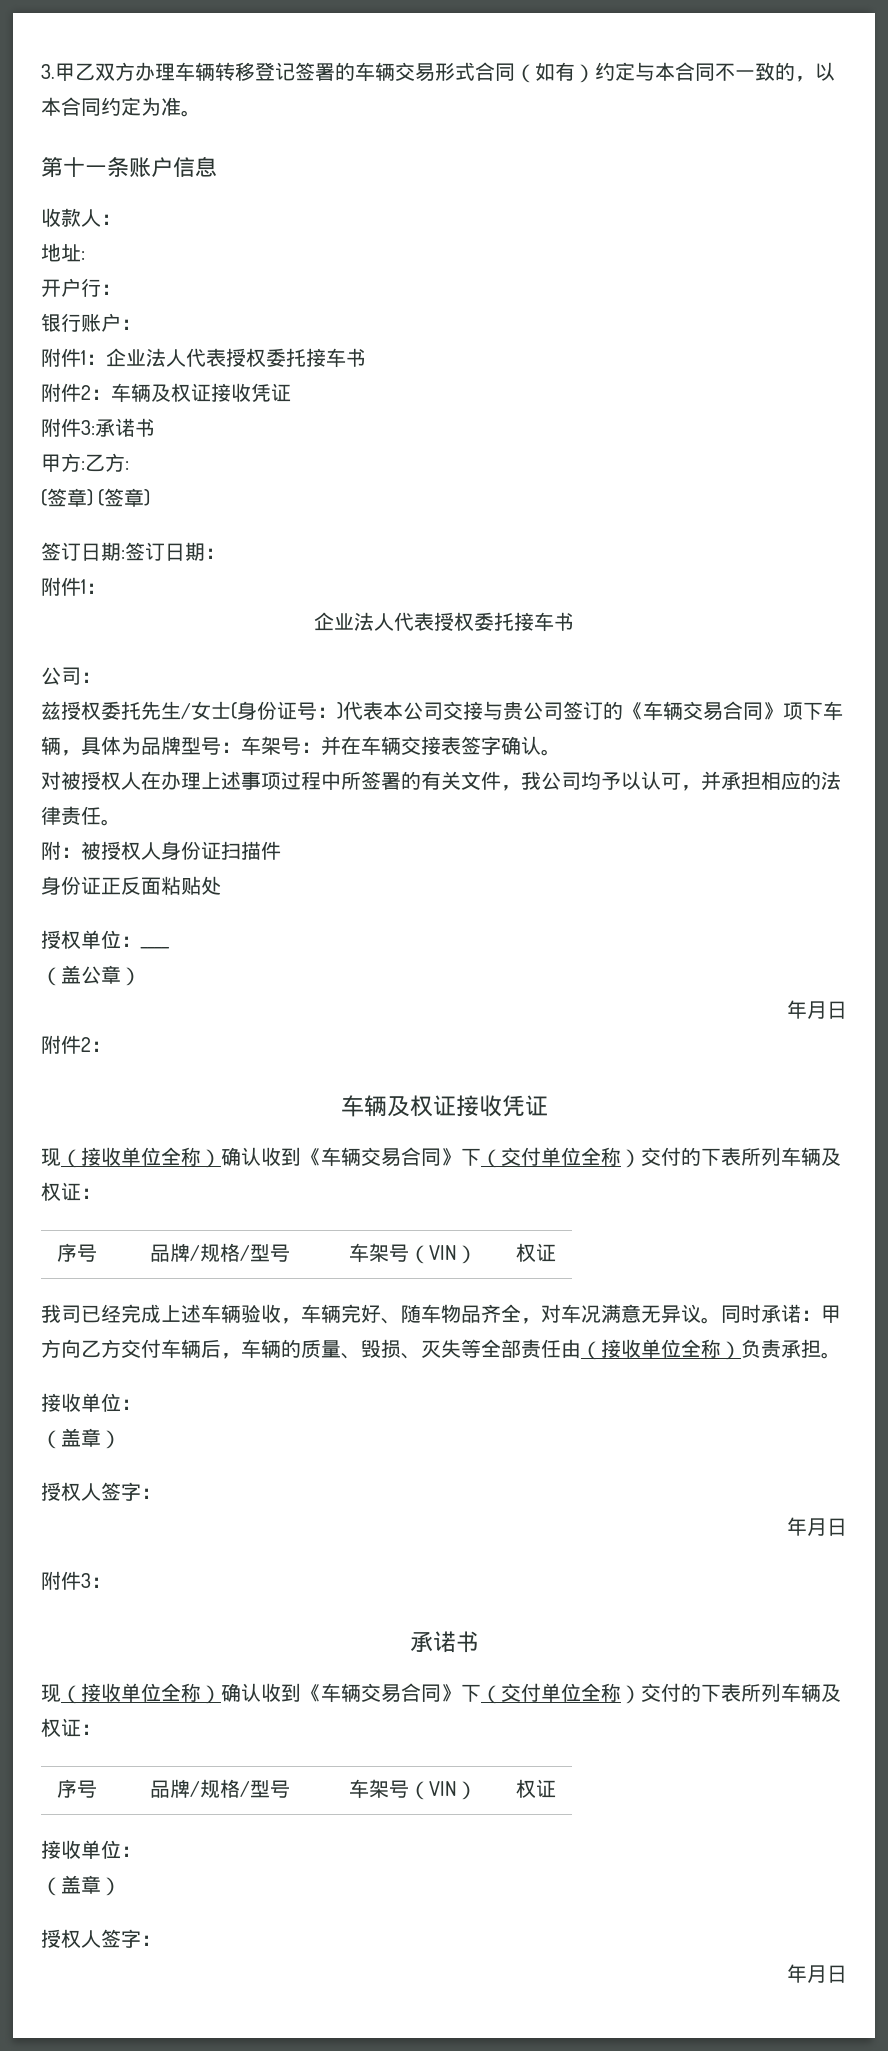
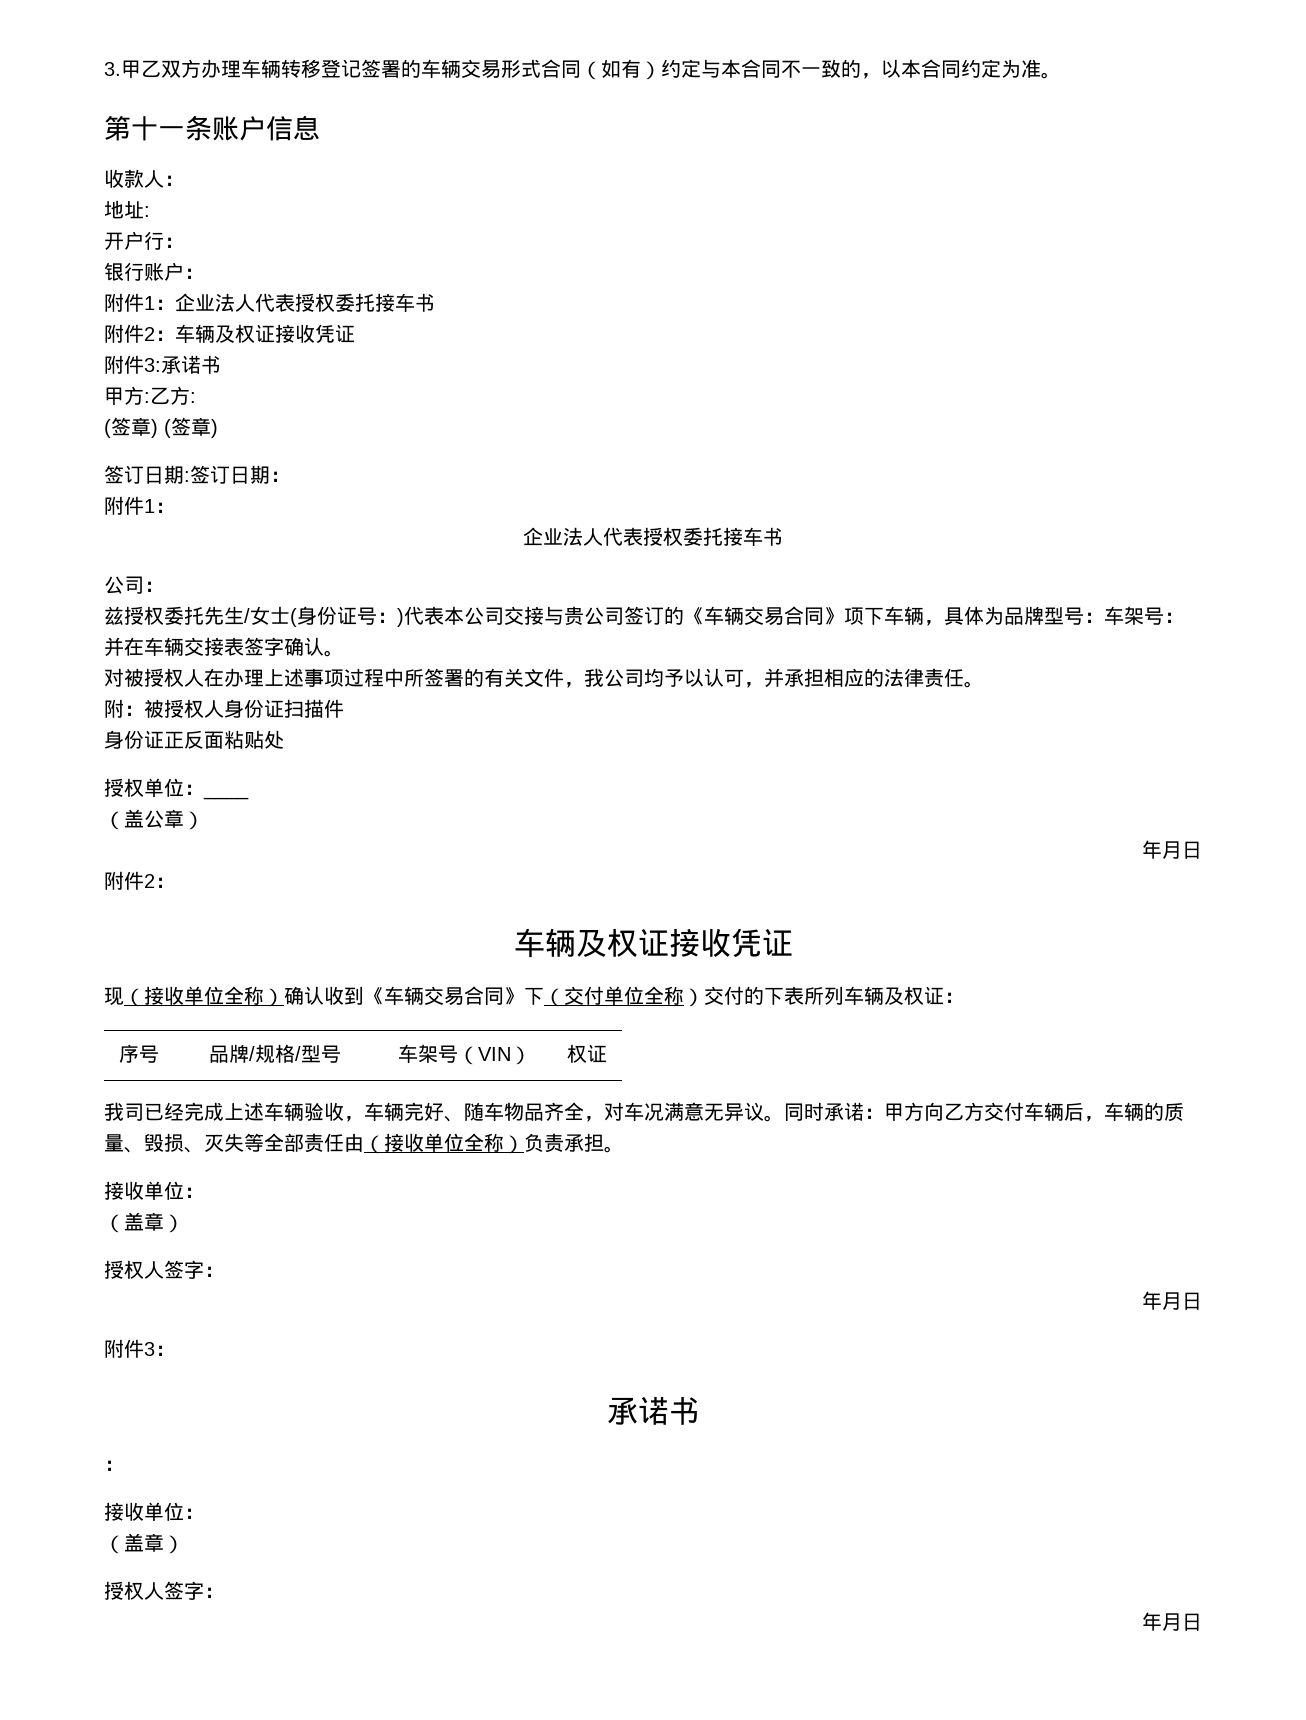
[41,1683,841,1704] [41,1718,101,1737] [57,1779,97,1798] [149,1779,290,1798] [349,1779,477,1800] [515,1779,556,1798] 现（接收单位全称）确认收到《车辆交易合同》下（交付单位全称）交付的下表所列车辆及权证： // 序号 | 品牌/规格/型号 | 车架号（VIN） | 权证 -> [104,1460,124,1471] ：

